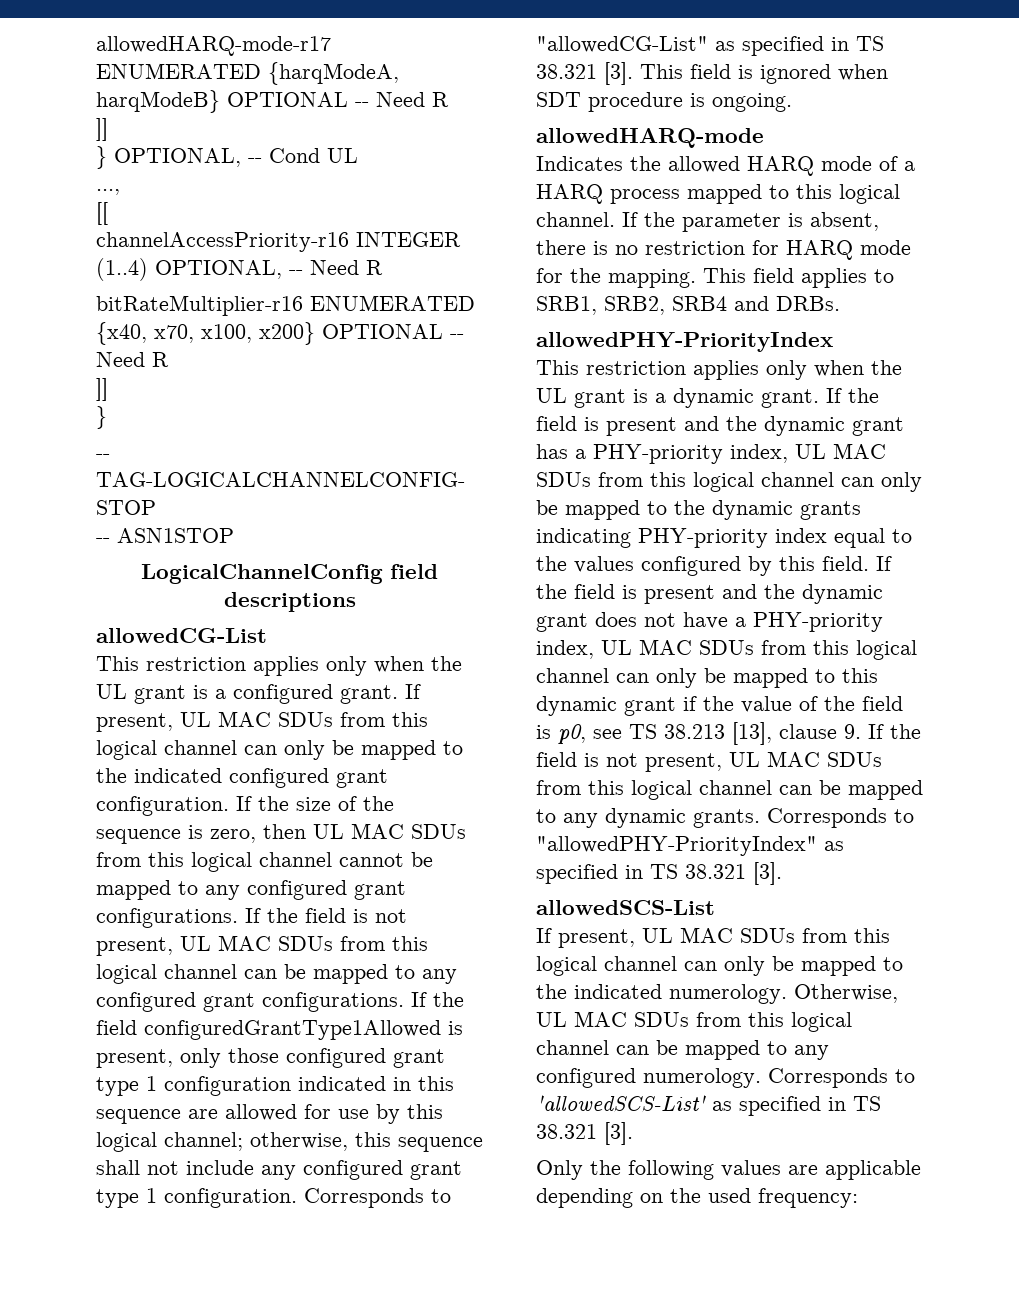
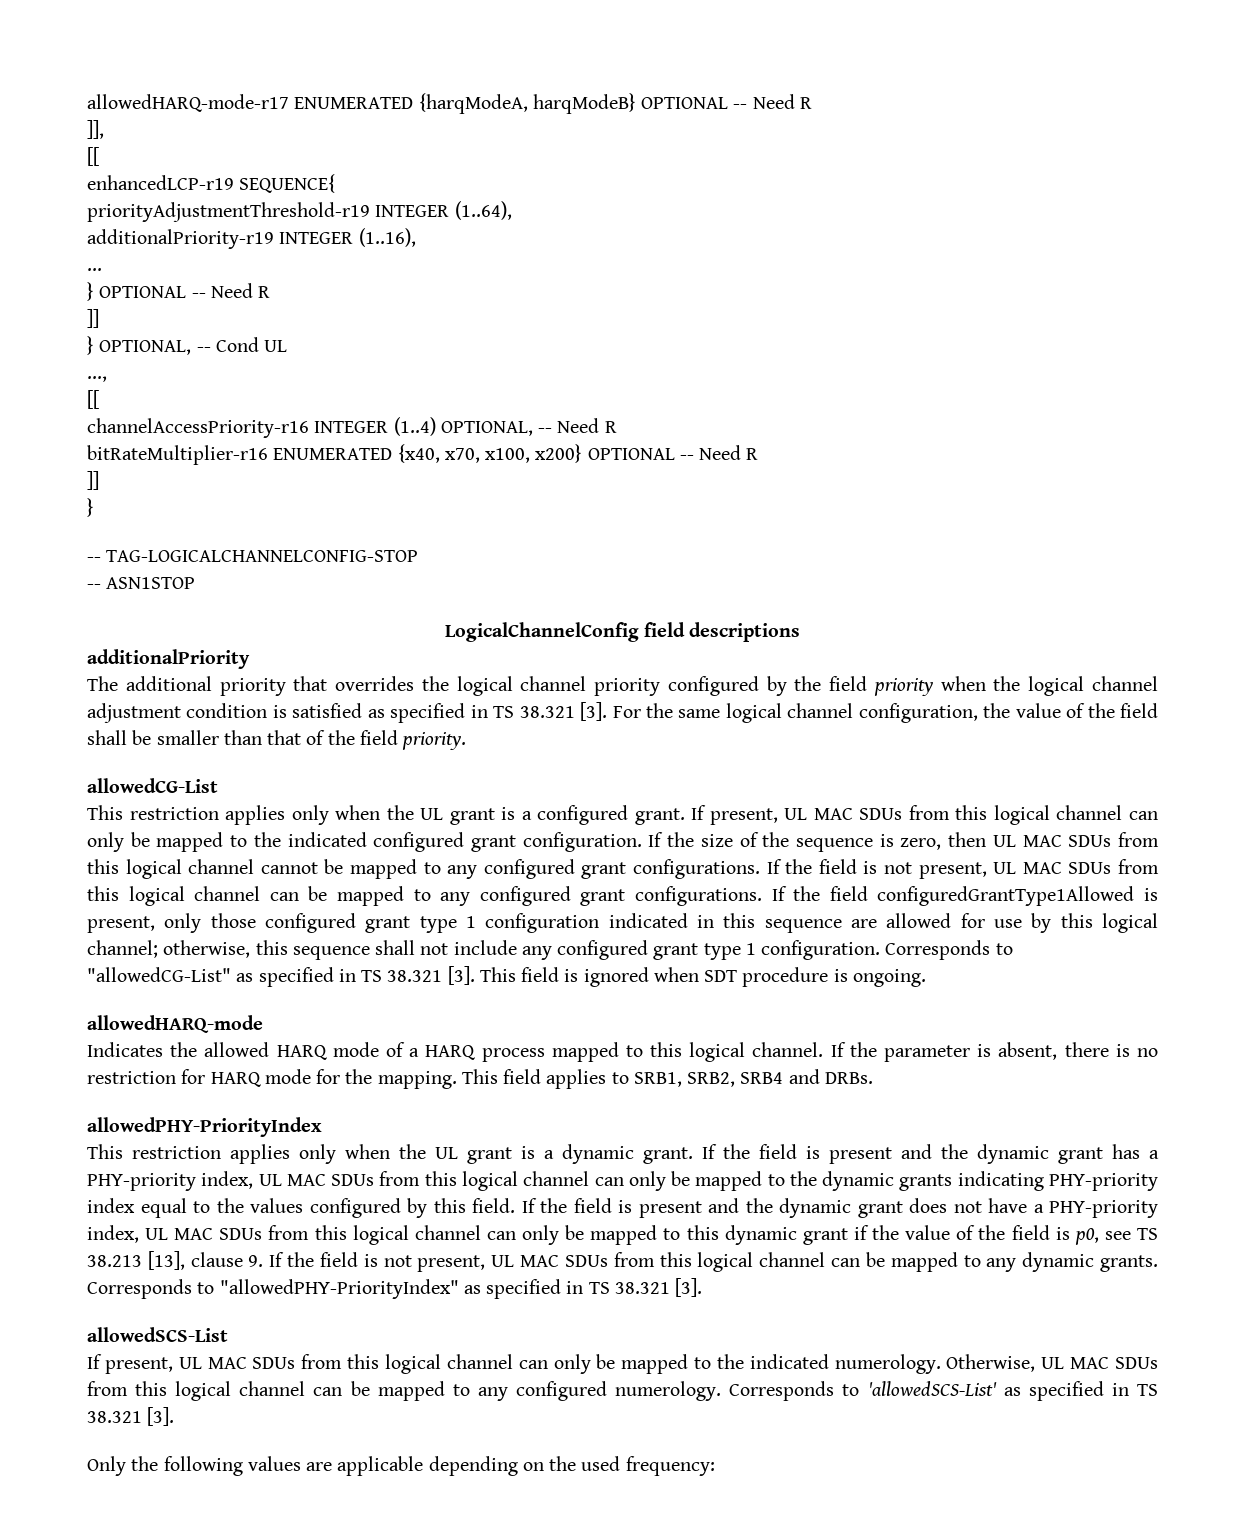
(449, 99) none -> [87,120,104,139] [87,147,99,166] [87,174,336,193] [87,201,512,222] [87,228,416,249] [87,268,102,271] [87,282,271,301] // ]], // [[ // enhancedLCP-r19 SEQUENCE{ // priorityAdjustmentThreshold-r19 INTEGER (1..64), // additionalPriority-r19 INTEGER (1..16), // ... // } OPTIONAL -- Need R
(356, 602) none -> [87,649,250,669] [87,676,1158,696] [87,702,1159,723] [87,730,467,750] // additionalPriority // The additional priority that overrides the logical channel priority configured by the field priority when the logical channel adjustment condition is satisfied as specified in TS 38.321 [3]. For the same logical channel configuration, the value of the field shall be smaller than that of the field priority.

